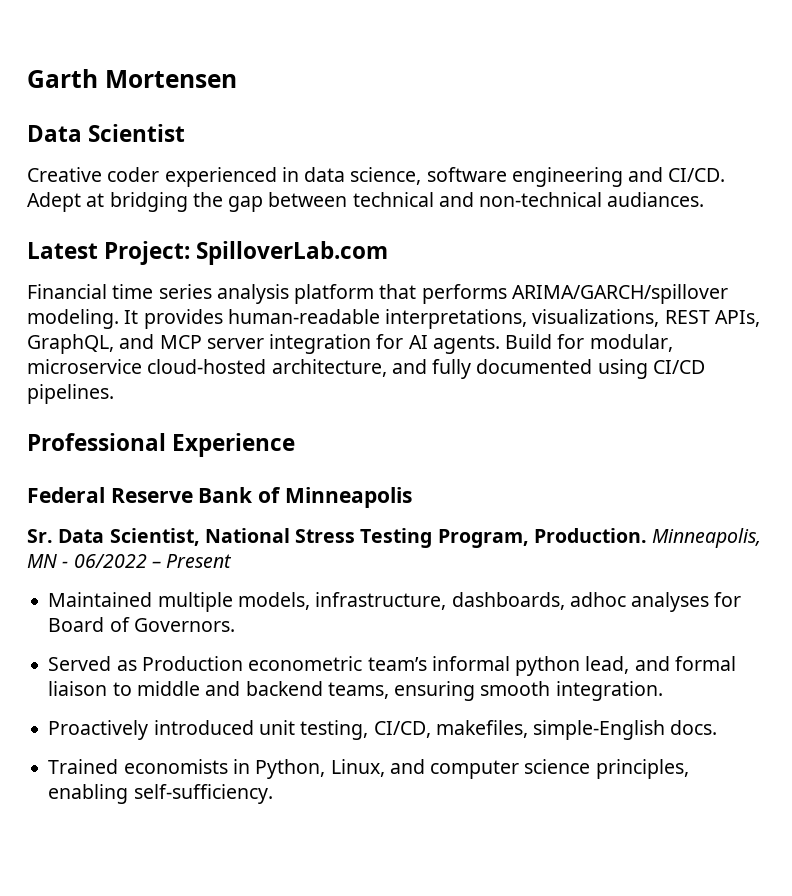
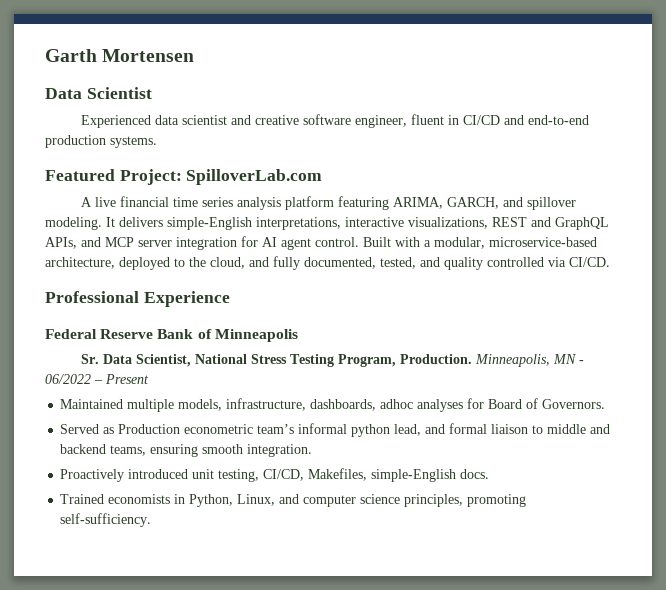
[27,167,726,187] [27,192,705,212] [27,242,98,259] Creative coder experienced in data science, software engineering and CI/CD. Adept at bridging the gap between technical and non-technical audiances. // Latest -> [80,114,589,128] [45,135,157,148] [45,169,115,181] Experienced data scientist and creative software engineer, fluent in CI/CD and end-to-end production systems. // Featured
[27,284,107,299] Financial -> [80,196,169,207] A live financial
[379,284,728,304] [27,309,760,329] [27,334,114,354] that performs ARIMA/GARCH/spillover modeling. It provides human-readable interpretations, visualizations, REST APIs, GraphQL, -> [337,196,576,210] [45,217,609,230] [45,237,77,249] featuring ARIMA, GARCH, and spillover modeling. It delivers simple-English interpretations, interactive visualizations, REST and GraphQL APIs,
[432,334,673,354] [27,359,705,379] [27,384,114,404] agents. Build for modular, microservice cloud-hosted architecture, and fully documented using CI/CD pipelines. -> [281,237,597,250] [45,256,610,270] agent control. Built with a modular, microservice-based architecture, deployed to the cloud, and fully documented, tested, and quality controlled via CI/CD.
[435,720,528,738] makefiles, -> [308,468,368,481] Makefiles,
[48,784,129,804] enabling -> [467,494,527,507] promoting

